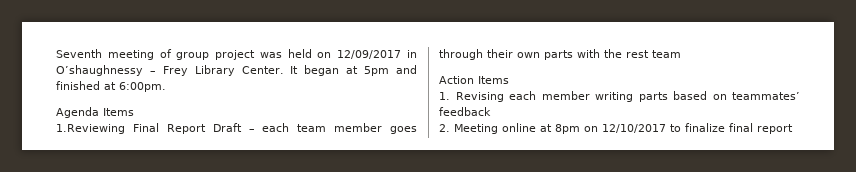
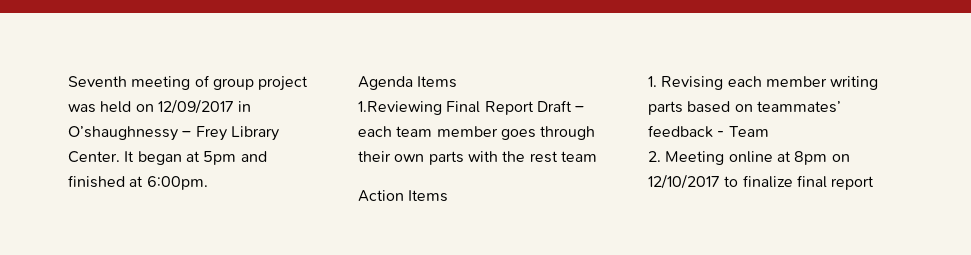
(491, 111) none -> [717,126,769,137] - Team

